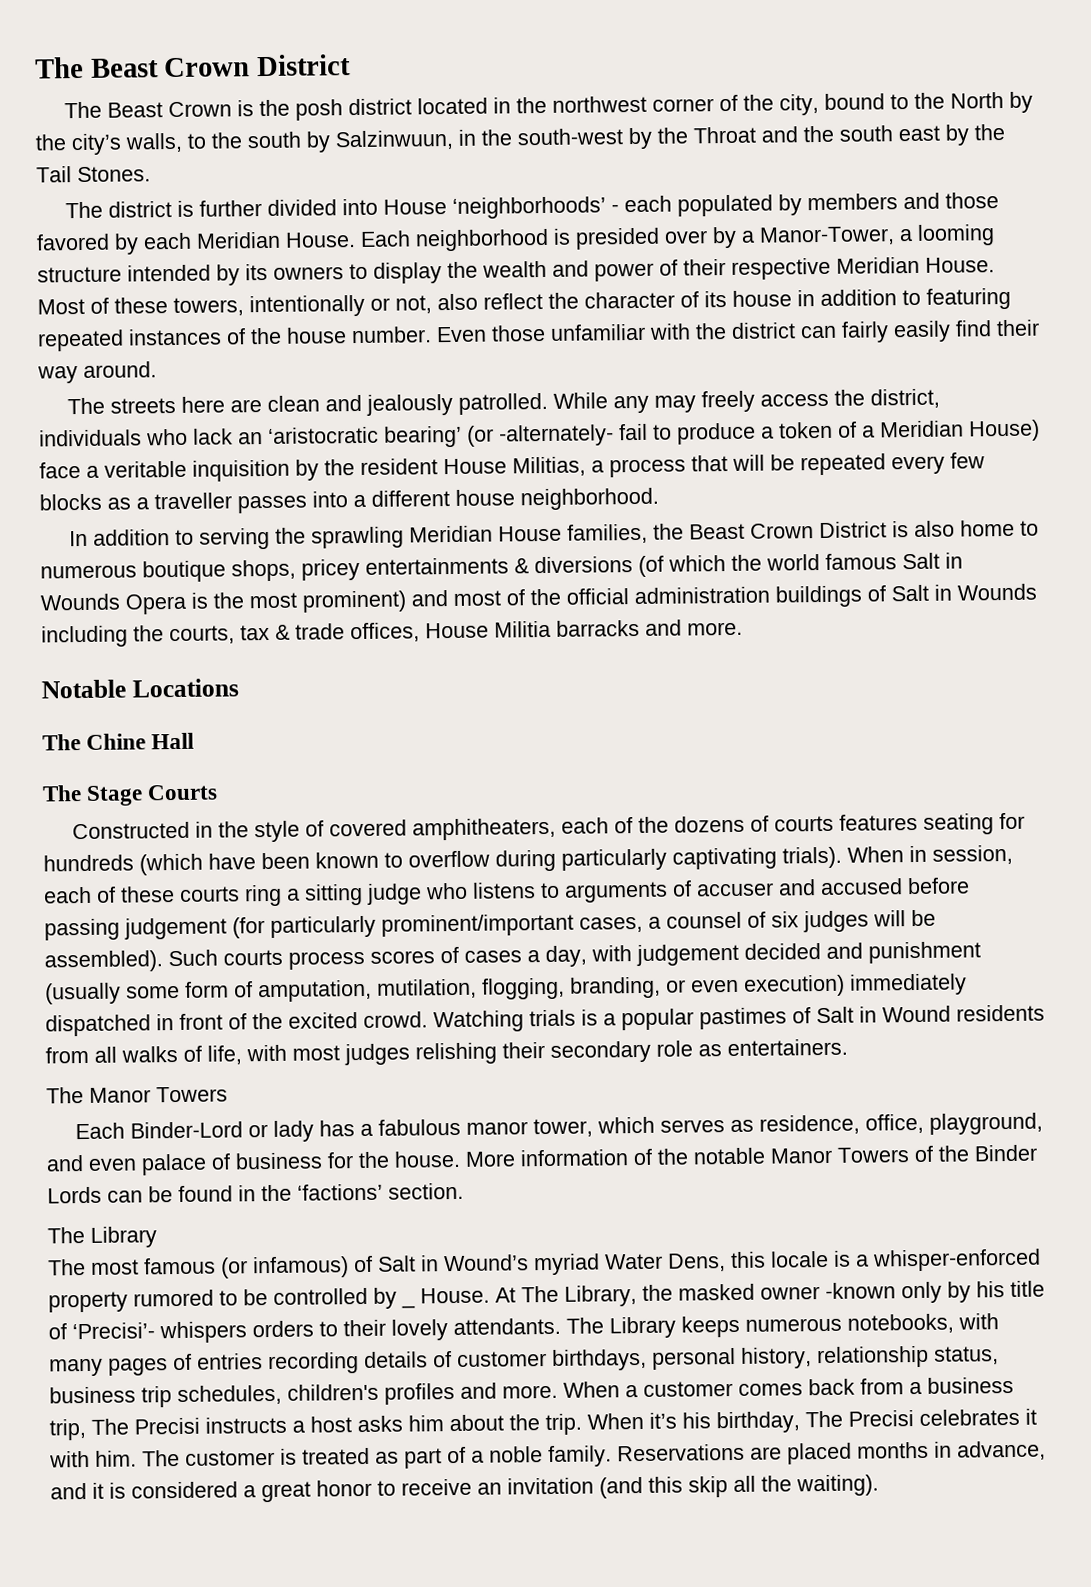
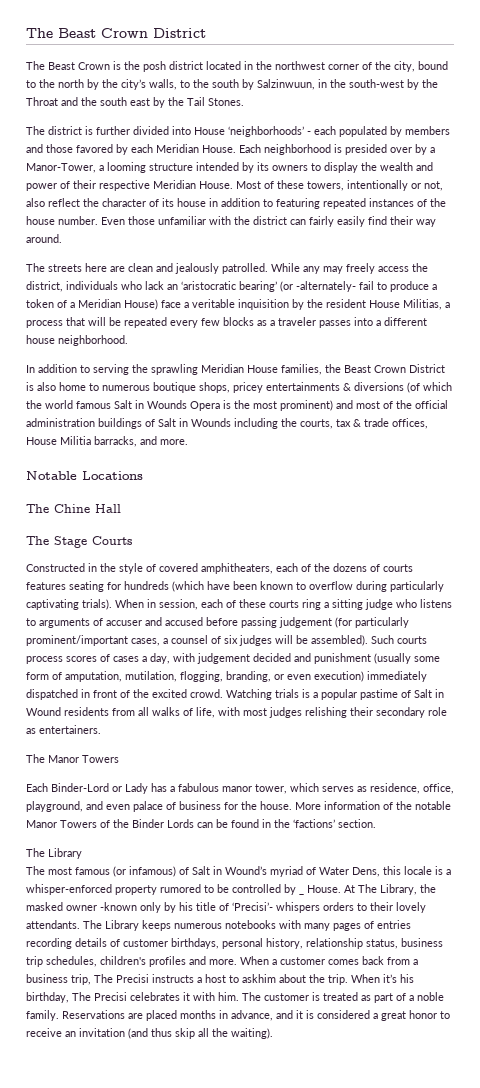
[949,92,1004,109] North -> [58,79,84,88] north
[154,492,232,510] traveller -> [278,317,316,326] traveler
[556,619,640,637] barracks -> [94,436,137,447] barracks,
[699,1007,787,1030] pastimes -> [360,689,398,700] pastime
[272,1120,314,1142] lady -> [125,783,148,794] Lady
(600, 1264) none -> [306,867,316,875] of
[847,1313,954,1334] notebooks, -> [225,920,276,929] notebooks
[357,1415,444,1433] asks him -> [229,974,276,983] to askhim
[648,1476,683,1493] this -> [151,1028,172,1037] thus

